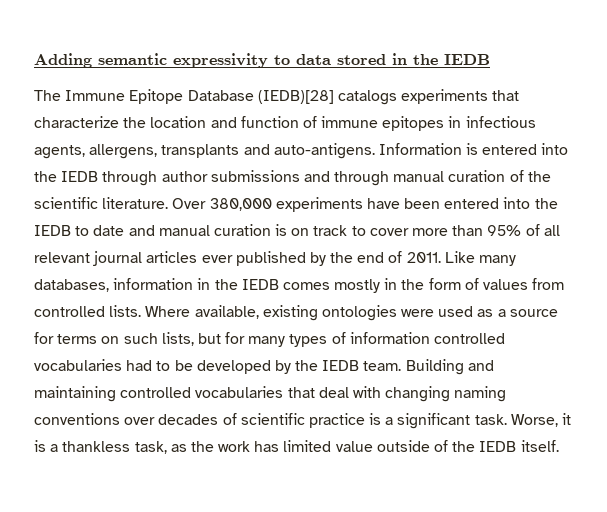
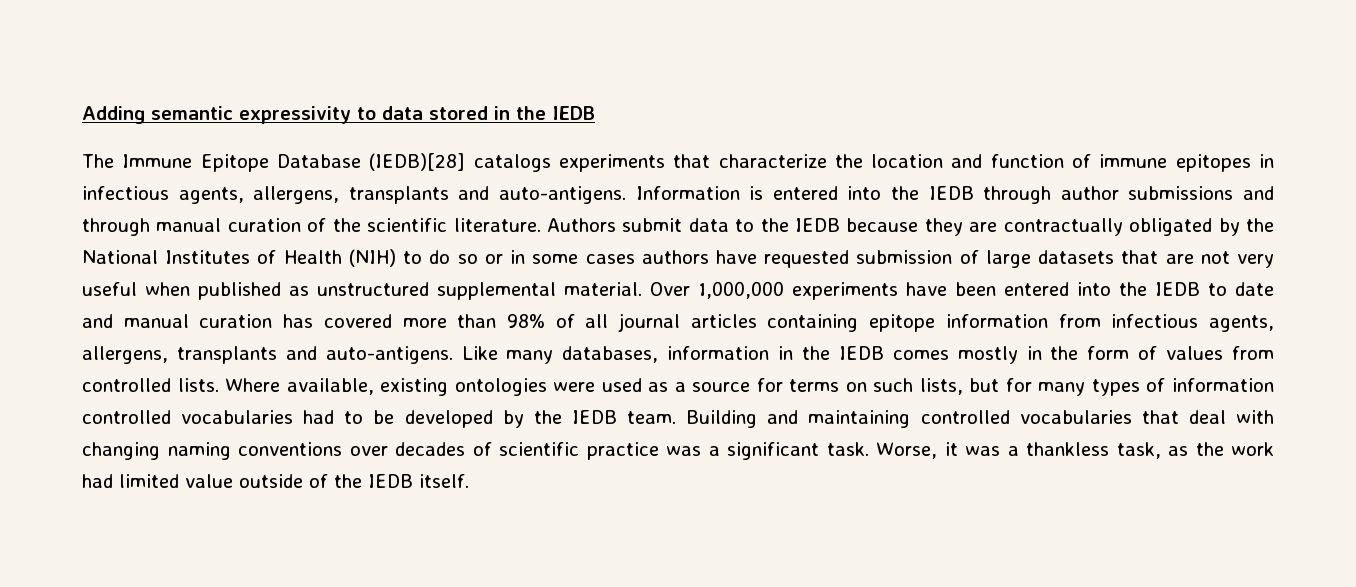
[172,198,272,211] Over 380,000 -> [546,218,1275,236] [82,249,1275,268] [82,281,784,300] Authors submit data to the IEDB because they are contractually obligated by the National Institutes of Health (NIH) to do so or in some cases authors have requested submission of large datasets that are not very useful when published as unstructured supplemental material. Over 1,000,000
[275,224,409,236] is on track to cover -> [283,314,392,328] has covered
[487,225,522,236] 95% -> [506,314,545,328] 98%
[34,252,90,263] relevant -> (609, 321) none
[201,251,441,266] ever published by the end of 2011. -> [767,314,1275,332] [82,346,453,364] containing epitope information from infectious agents, allergens, transplants and auto-antigens.
[369,413,382,425] is -> [666,446,702,456] was
[34,440,46,452] is -> [964,446,1000,456] was
[254,441,280,452] has -> [82,474,113,488] had

